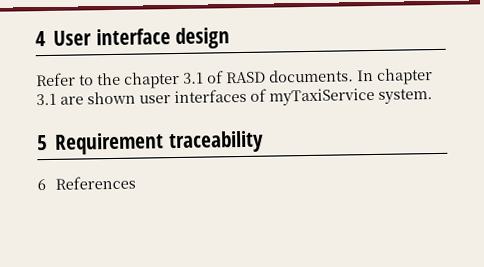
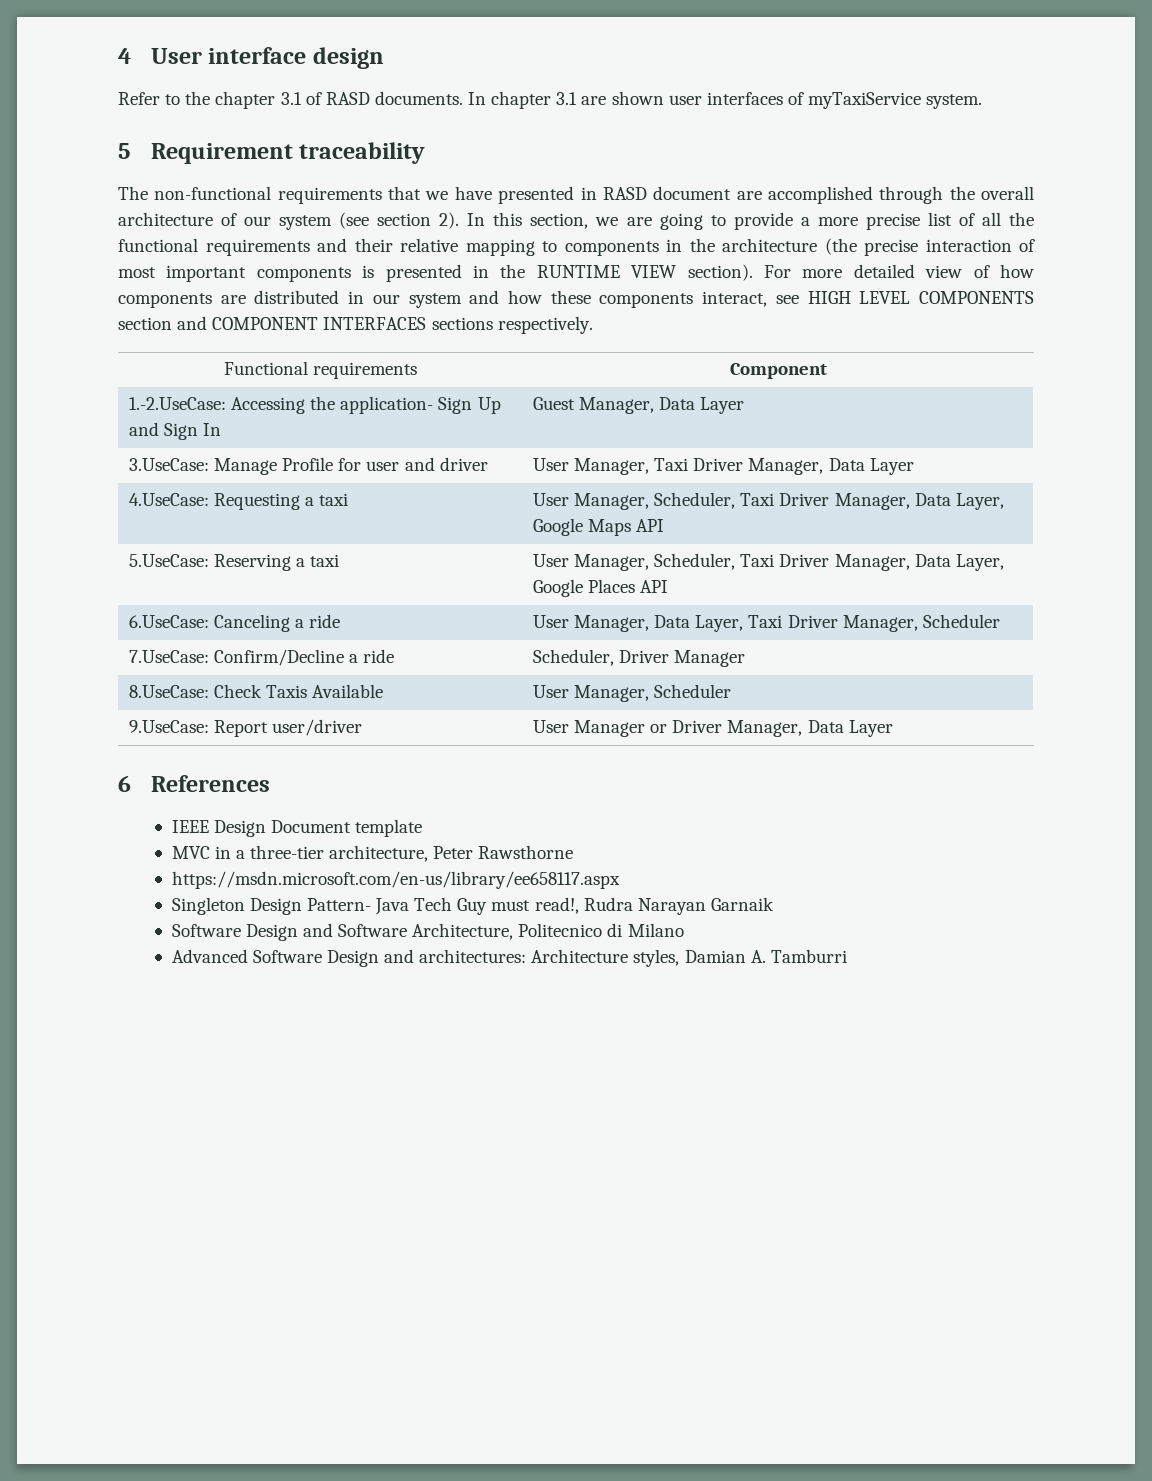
[37,175,136,191] 6 References -> [118,186,1035,204] [118,212,1034,230] [118,238,1035,256] [118,264,1034,282] [118,290,1034,308] [118,316,593,334] [223,361,418,379] [729,363,827,379] [128,396,501,414] [128,422,222,440] [532,397,745,414] [128,457,488,475] [532,458,914,475] [128,493,349,510] [532,492,1004,510] [532,518,665,536] [128,554,340,571] [532,553,1004,571] [532,579,669,597] [128,614,341,632] [532,614,1000,632] [128,649,395,666] [532,649,746,667] [128,684,384,698] [532,684,732,702] [128,719,363,737] [532,720,893,737] [118,775,270,792] [171,819,422,837] [171,845,574,862] [171,871,620,889] [171,897,774,915] [171,923,684,941] [171,949,847,967] The non-functional requirements that we have presented in RASD document are accomplished through the overall architecture of our system (see section 2). In this section, we are going to provide a more precise list of all the functional requirements and their relative mapping to components in the architecture (the precise interaction of most important components is presented in the RUNTIME VIEW section). For more detailed view of how components are distributed in our system and how these components interact, see HIGH LEVEL COMPONENTS section and COMPONENT INTERFACES sections respectively. // Functional requirements | Component // 1.-2.UseCase: Accessing the application- Sign Up and Sign In | Guest Manager, Data Layer // 3.UseCase: Manage Profile for user and driver | User Manager, Taxi Driver Manager, Data Layer // 4.UseCase: Requesting a taxi | User Manager, Scheduler, Taxi Driver Manager, Data Layer, Google Maps API // 5.UseCase: Reserving a taxi | User Manager, Scheduler, Taxi Driver Manager, Data Layer, Google Places API // 6.UseCase: Canceling a ride | User Manager, Data Layer, Taxi Driver Manager, Scheduler // 7.UseCase: Confirm/Decline a ride | Scheduler, Driver Manager // 8.UseCase: Check Taxis Available | User Manager, Scheduler // 9.UseCase: Report user/driver | User Manager or Driver Manager, Data Layer // 6 References // IEEE Design Document template // MVC in a three-tier architecture, Peter Rawsthorne // https://msdn.microsoft.com/en-us/library/ee658117.aspx // Singleton Design Pattern- Java Tech Guy must read!, Rudra Narayan Garnaik // Software Design and Software Architecture, Politecnico di Milano // Advanced Software Design and architectures: Architecture styles, Damian A. Tamburri

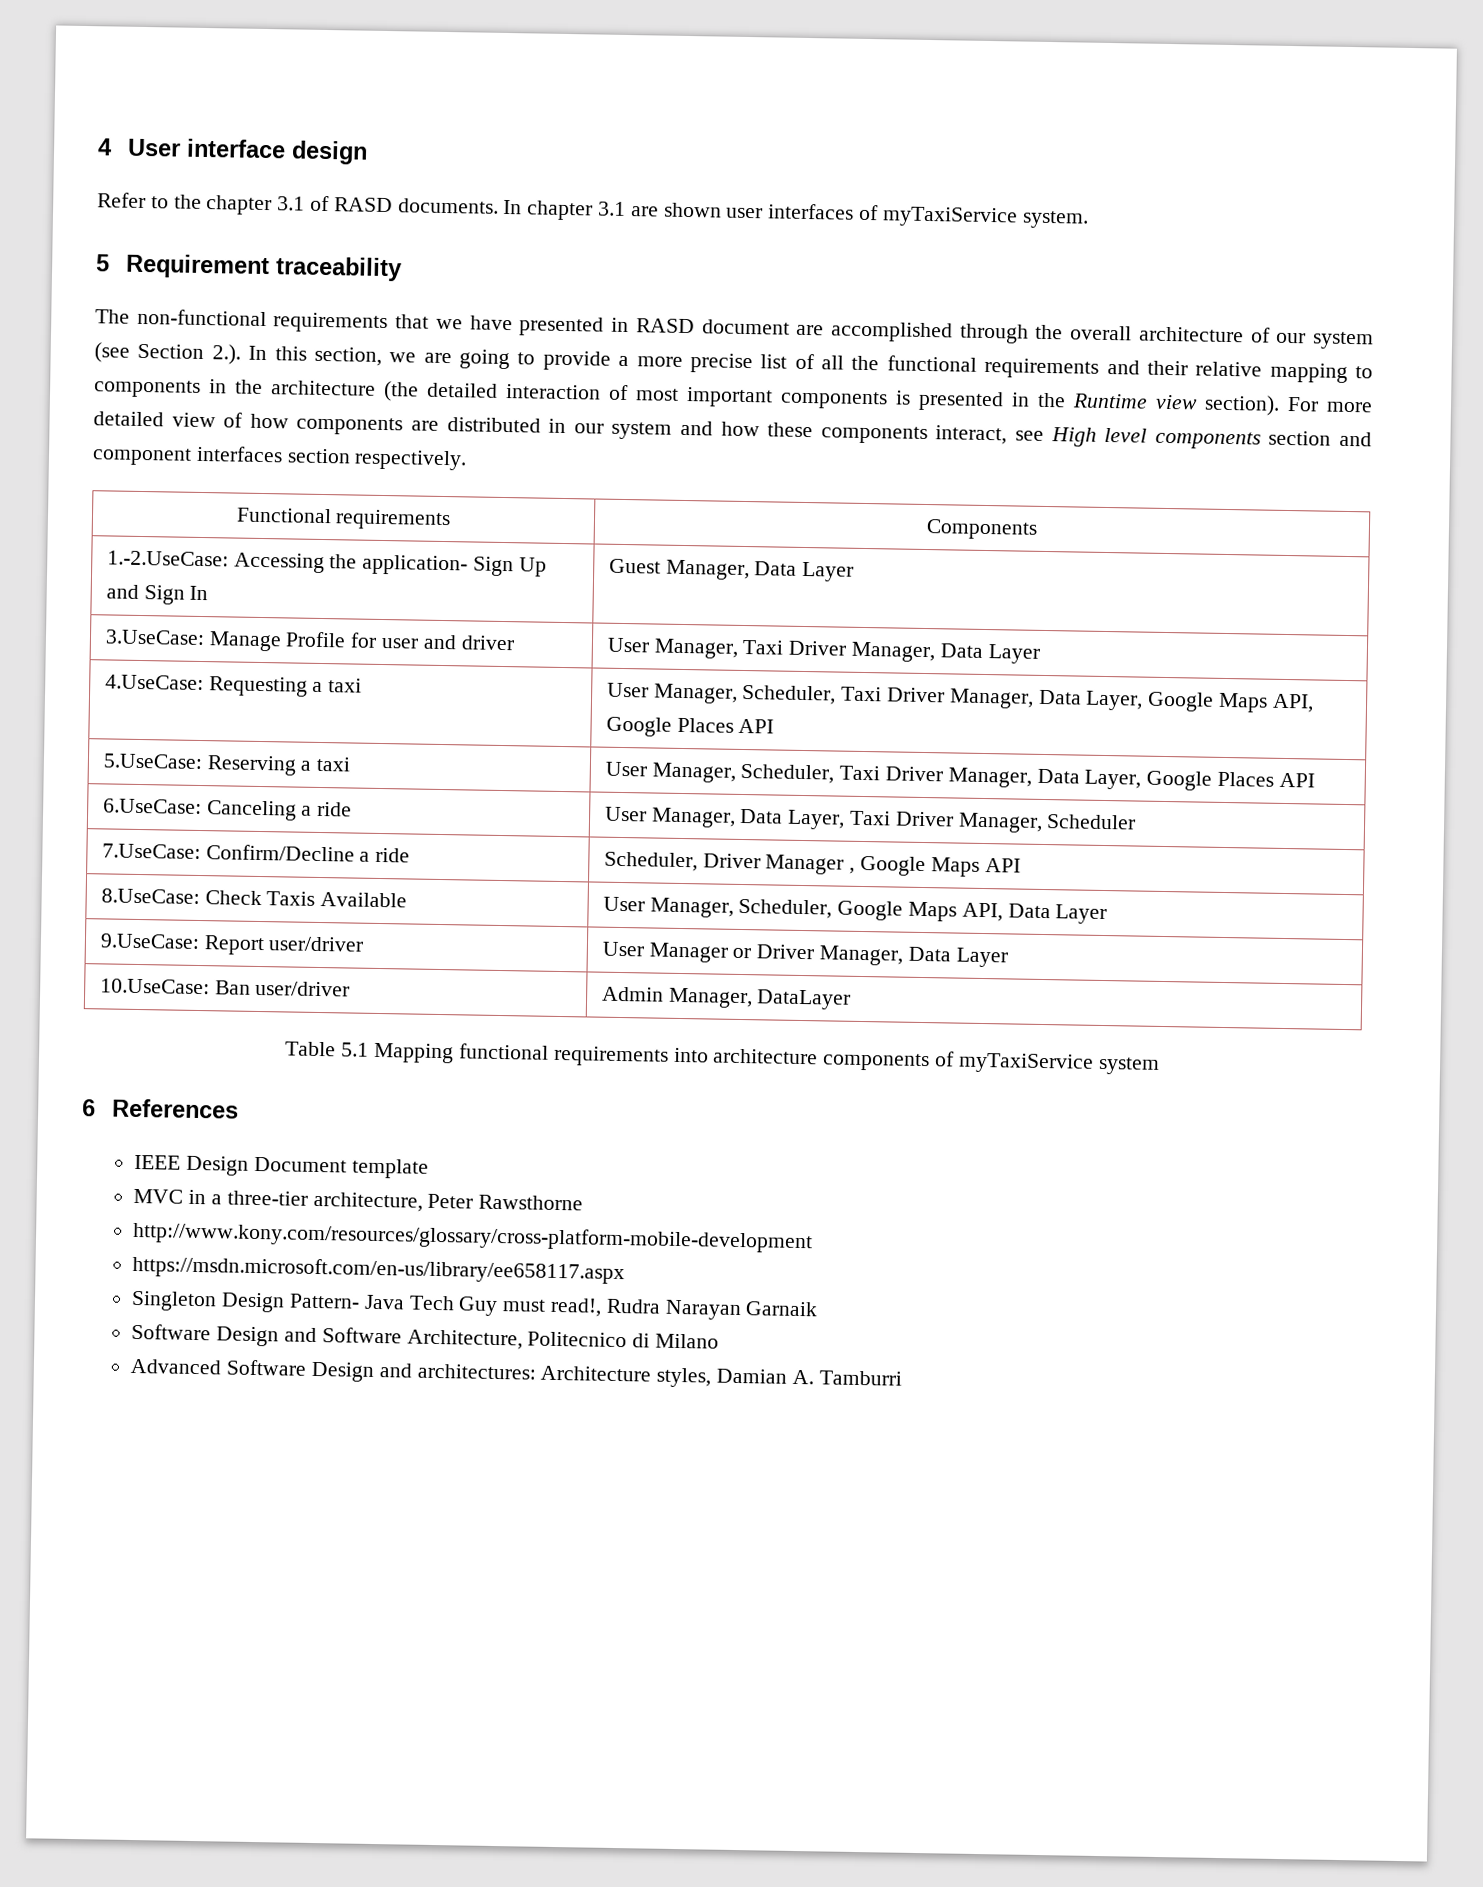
[377,212,460,229] section 2). -> [137,343,241,365] Section 2.).
[864,239,918,256] precise -> [427,382,498,398] detailed
[536,265,677,278] RUNTIME VIEW -> [1072,393,1198,410] Runtime view
[807,291,1034,304] [118,316,493,330] HIGH LEVEL COMPONENTS section and COMPONENT INTERFACES sections -> [1050,427,1372,450] [92,445,351,466] High level components section and component interfaces section
[729,363,827,379] Component -> [926,519,1038,540] Components
(632, 527) none -> [1271,693,1314,713] [605,716,734,737] API, Google Places
(746, 658) none -> [849,855,1021,877] , Google Maps API
[654,684,732,698] Scheduler -> [738,898,1108,925] Scheduler, Google Maps API, Data Layer
(893, 728) none -> [99,978,351,997] [601,986,852,1010] [285,1041,1160,1075] // 10.UseCase: Ban user/driver | Admin Manager, DataLayer // Table 5.1 Mapping functional requirements into architecture components of myTaxiService system
(574, 852) none -> [132,1221,814,1254] // http://www.kony.com/resources/glossary/cross-platform-mobile-development

